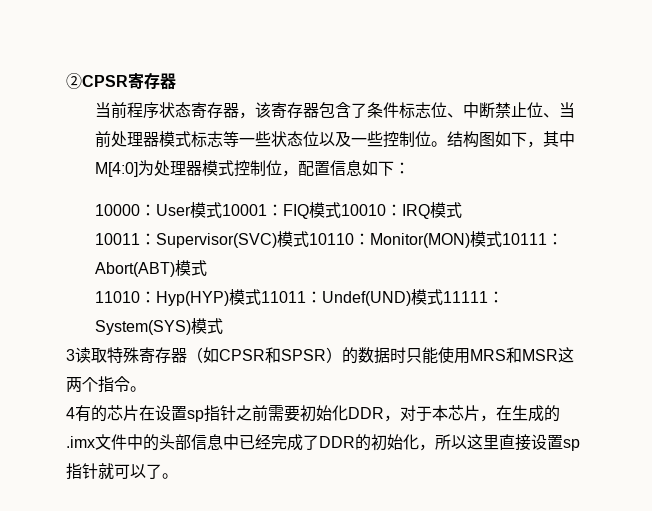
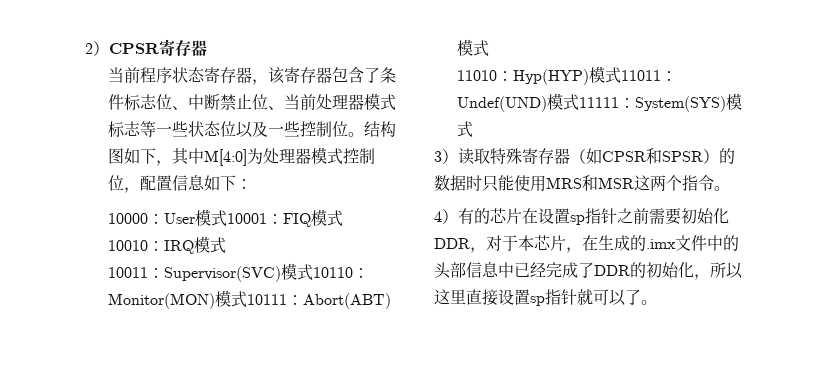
[66,73,128,89] ②CPSR -> [85,41,159,56] 2）CPSR
(75, 355) none -> [442,149,458,164] ）
(75, 413) none -> [442,209,458,224] ）

